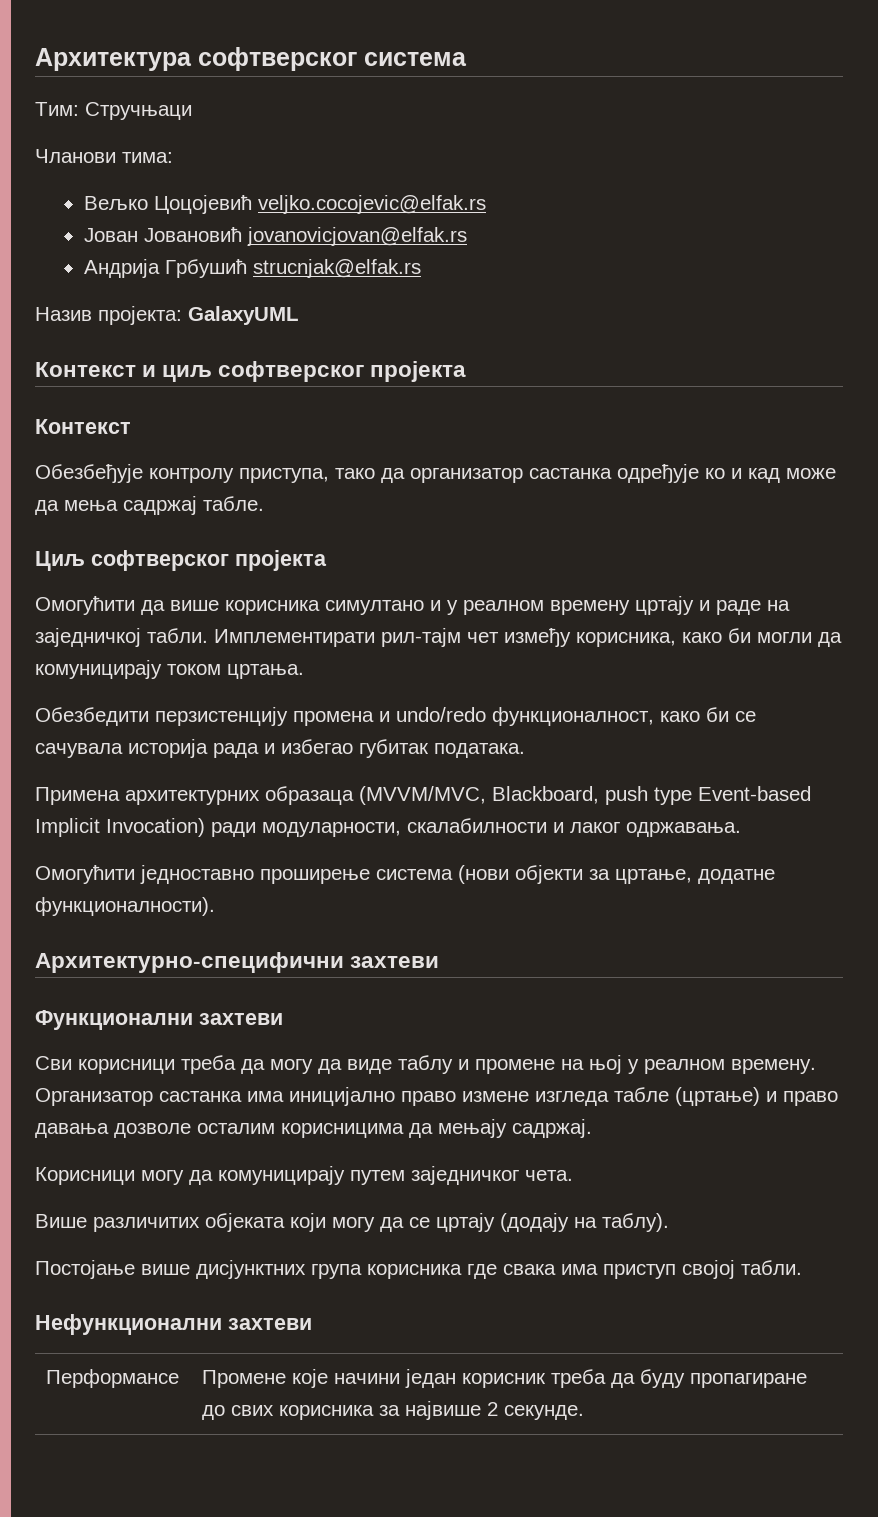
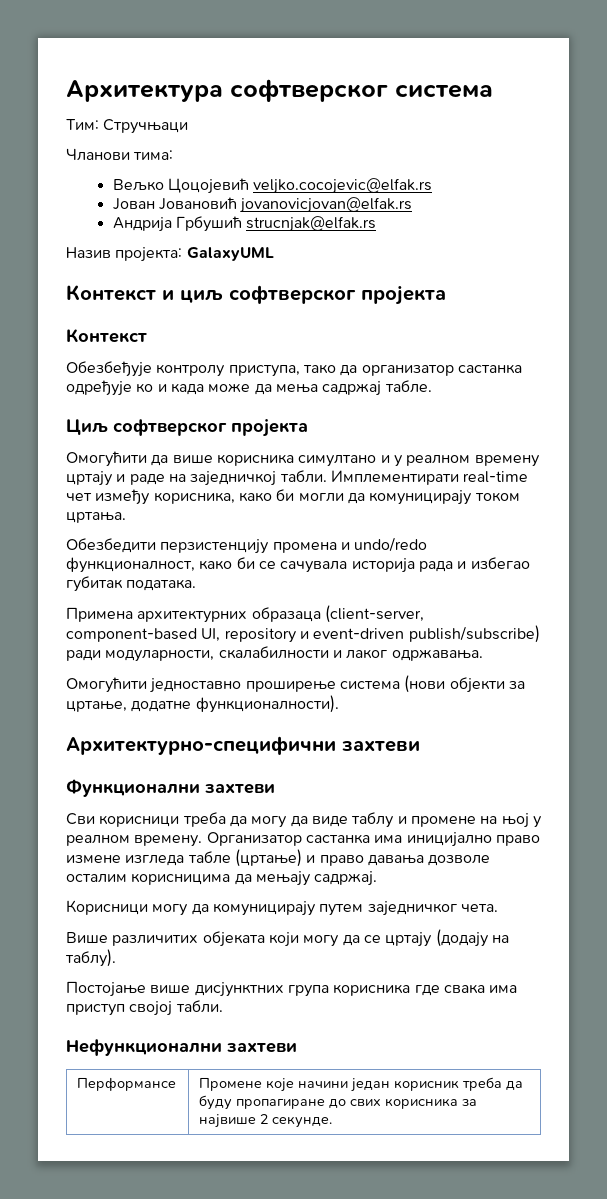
[748,468,780,483] кад -> [170,383,204,395] када
[381,628,461,647] рил-тајм -> [463,471,529,483] real-time
[359,786,811,805] [35,818,205,837] (MVVM/MVC, Blackboard, push type Event-based Implicit Invocation) -> [324,605,424,623] [66,625,540,643] (client-server, component-based UI, repository и event-driven publish/subscribe)

